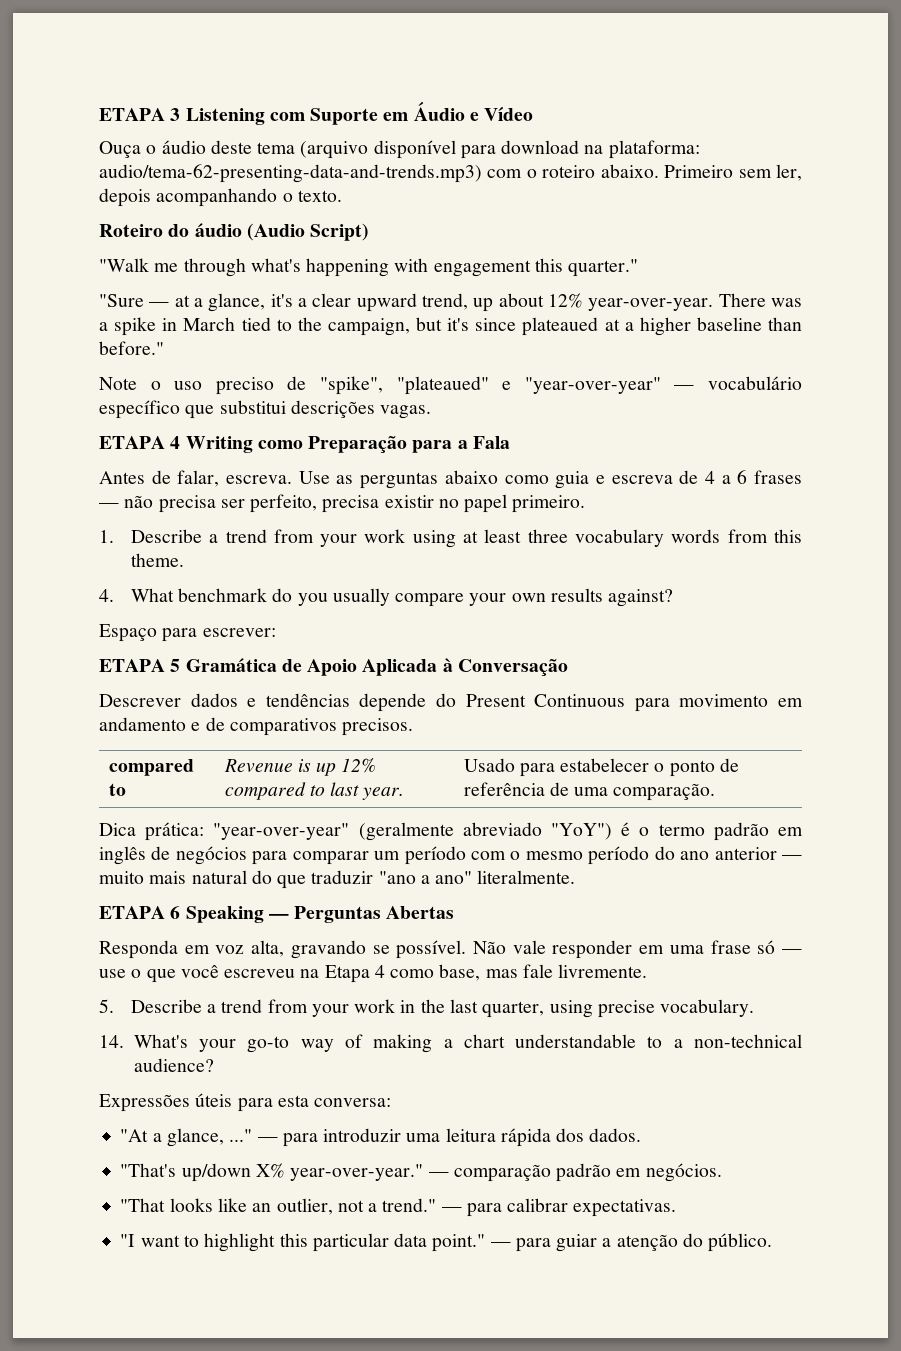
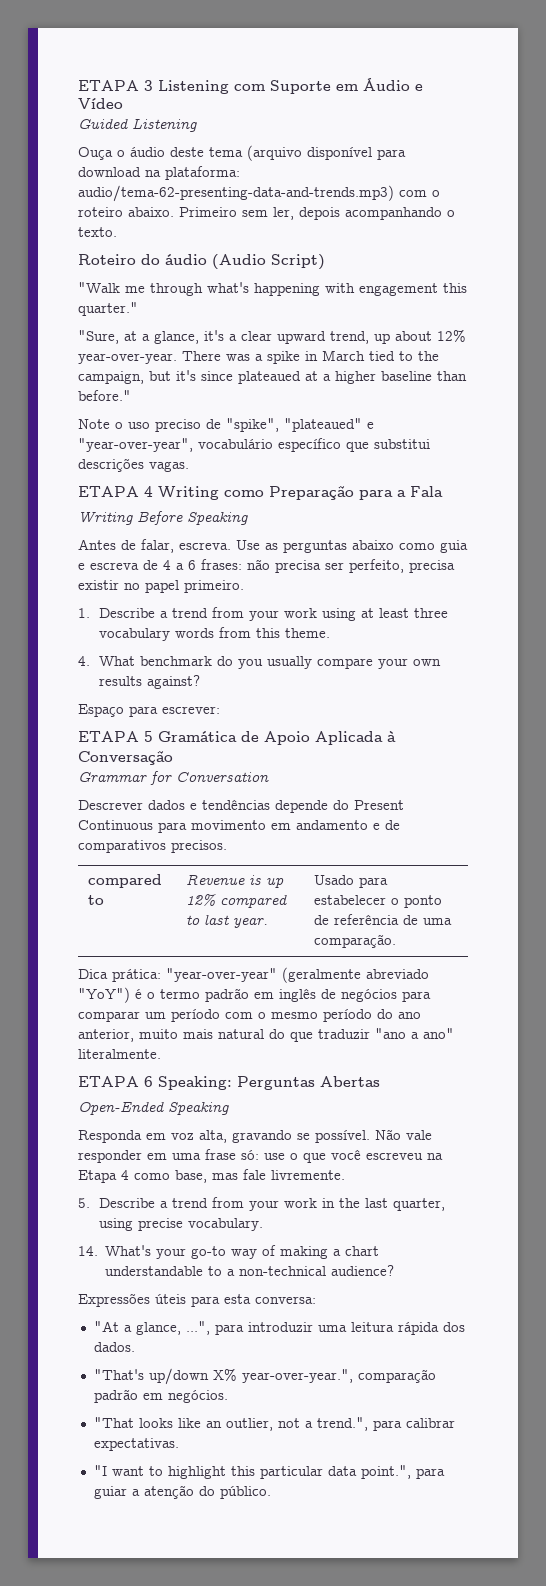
(534, 114) none -> [78,118,197,132] // Guided Listening
[99,294,170,307] "Sure — -> [78,330,119,344] "Sure,
[524,377,695,394] "year-over-year" — -> [78,438,193,452] "year-over-year",
(510, 442) none -> [78,511,248,525] // Writing Before Speaking
[754,470,802,484] [99,503,119,508] frases — -> [201,559,242,570] frases:
(568, 667) none -> [78,771,269,785] // Grammar for Conversation
[714,847,803,860] anterior — -> [78,1029,134,1042] anterior,
[185,906,289,923] Speaking — -> [158,1076,232,1090] Speaking:
(455, 912) none -> [78,1101,229,1115] // Open-Ended Speaking
[757,940,802,954] só — -> [241,1150,259,1160] só:
[229,1129,278,1142] ..." — -> [185,1321,210,1335] ...",
[290,1164,449,1181] year-over-year." — -> [241,1369,353,1383] year-over-year.",
[382,1198,462,1212] trend." — -> [316,1417,368,1431] trend.",
[432,1234,511,1252] point." — -> [360,1465,411,1479] point.",

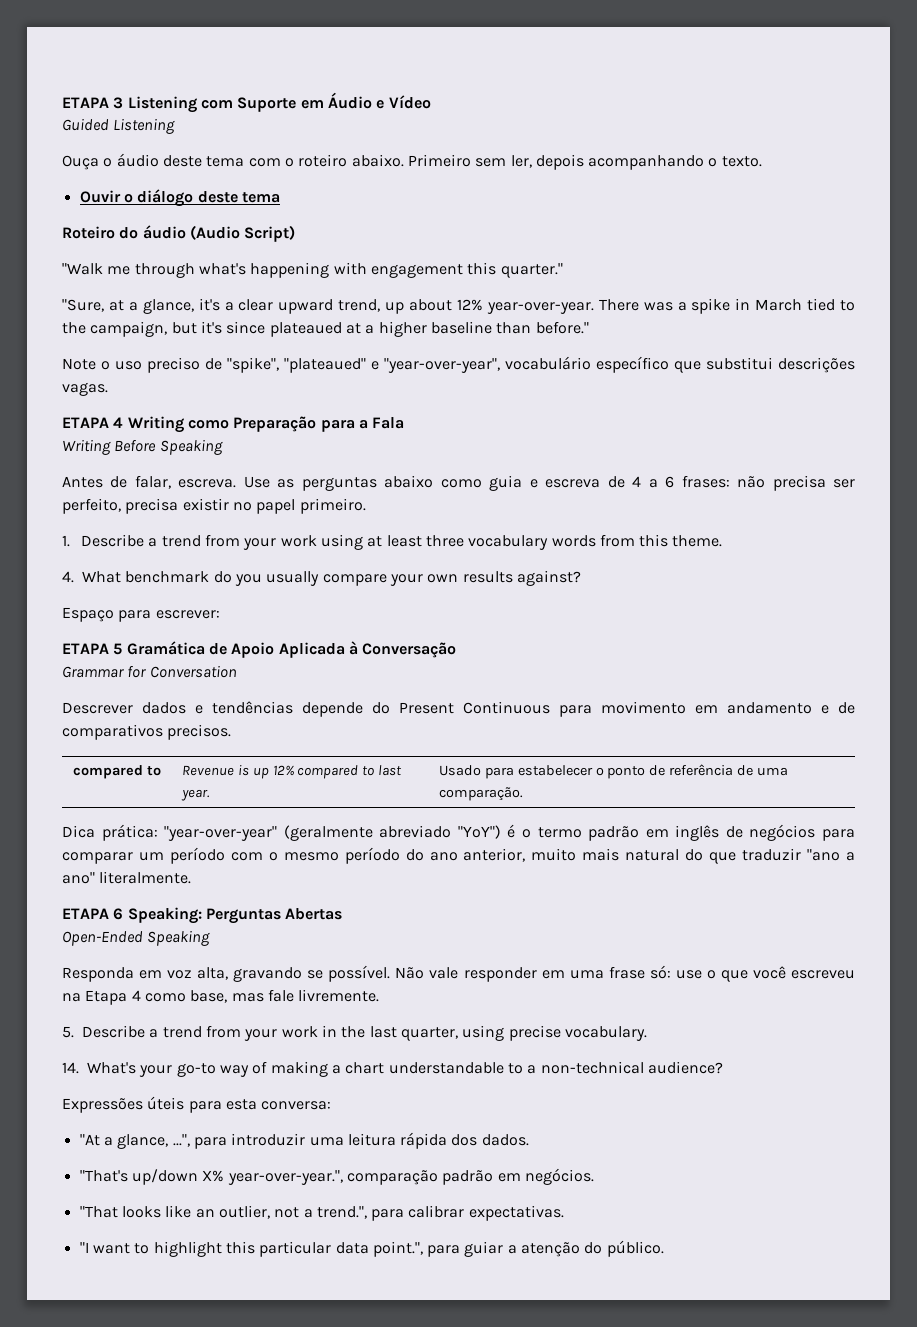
[247,145,406,161] [78,166,240,180] [78,185,394,202] (arquivo disponível para download na plataforma: audio/tema-62-presenting-data-and-trends.mp3) -> (245, 161) none
(117, 232) none -> [79,189,280,207] // Ouvir o diálogo deste tema

